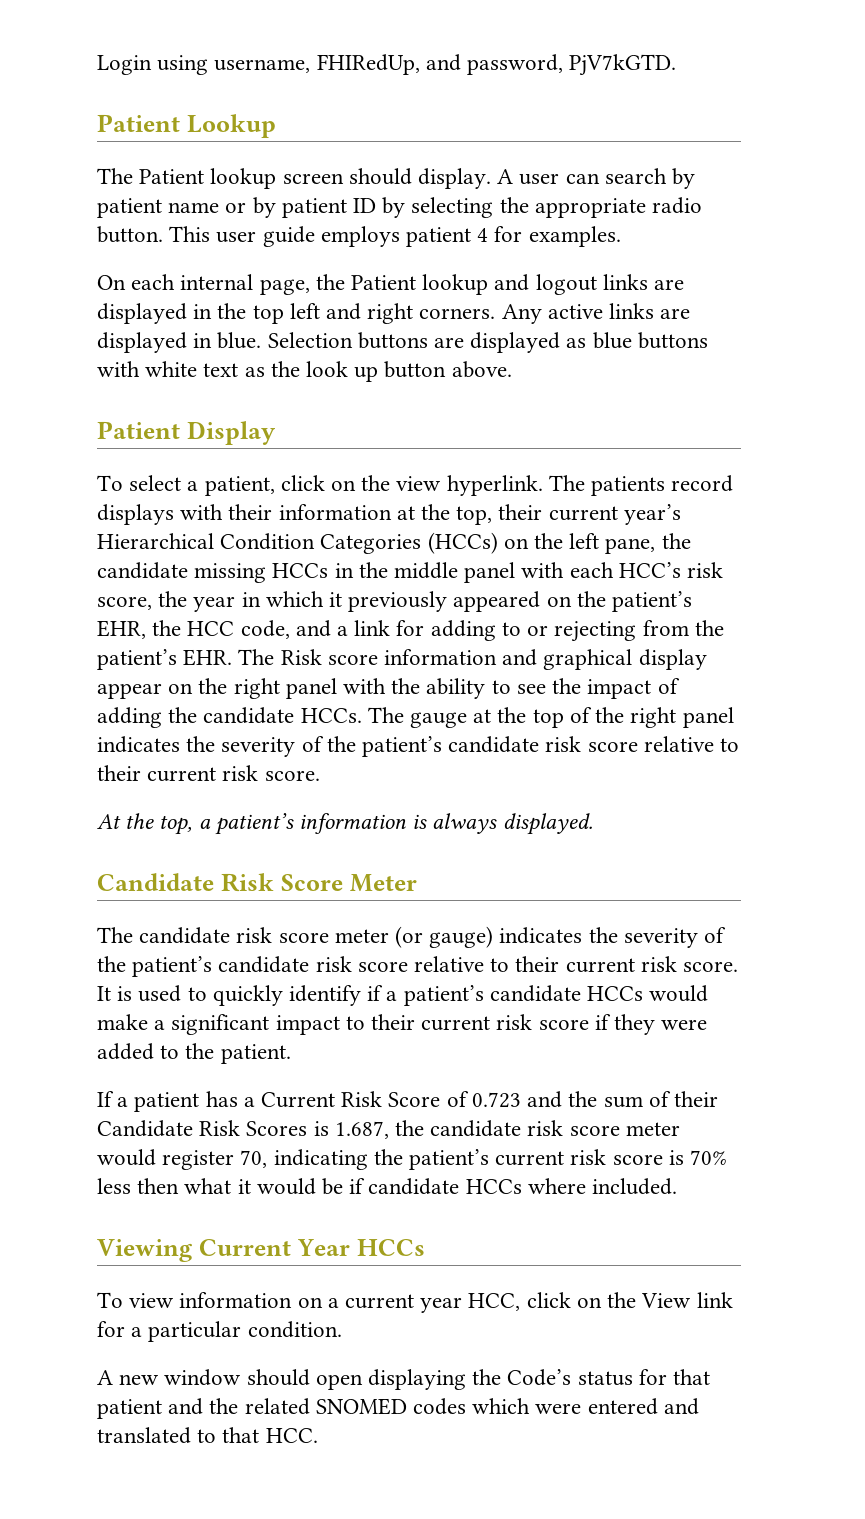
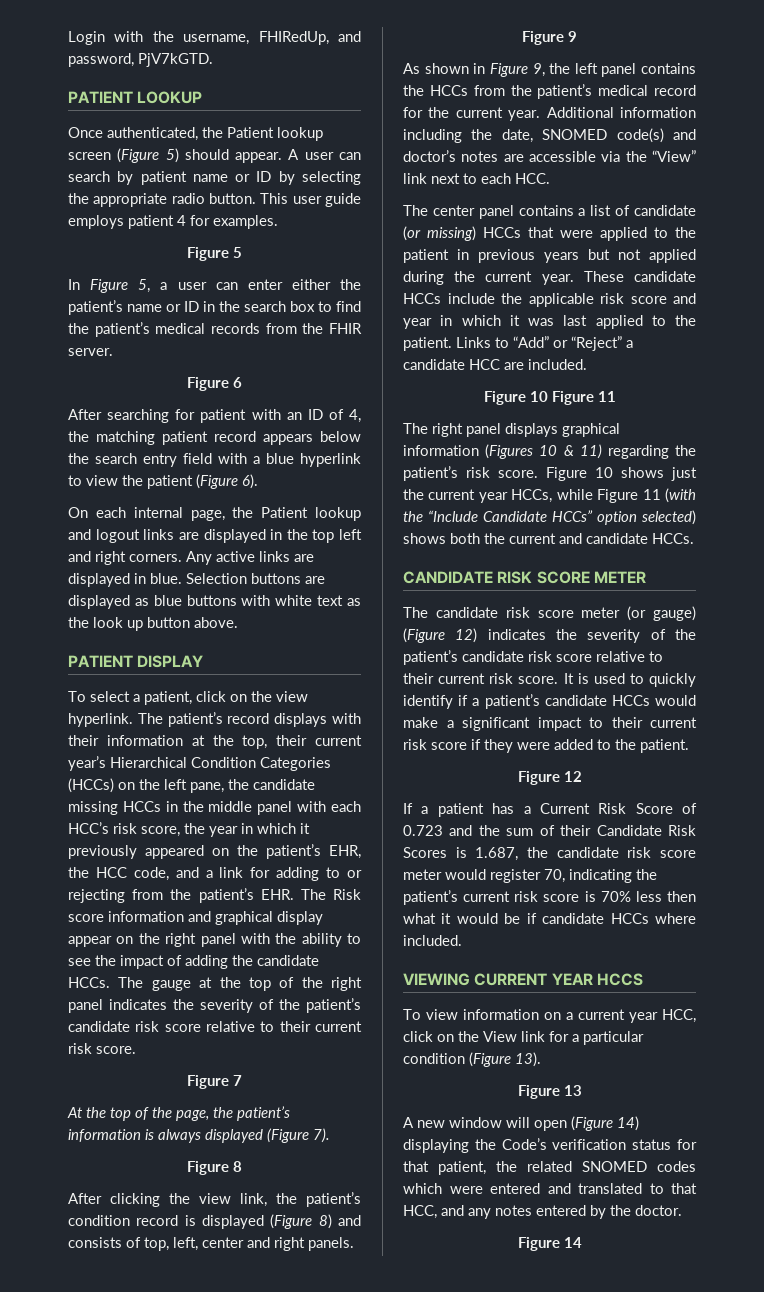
[157,55,209,75] using -> [114,31,174,42] with the
[97,114,276,138] [97,168,492,189] Patient Lookup // The Patient lookup screen should display. -> [68,91,203,104] [68,127,323,141] [68,148,283,163] PATIENT LOOKUP // Once authenticated, the Patient lookup screen (Figure 5) should appear.
[252,197,347,218] by patient -> (251, 178) none
(621, 236) none -> [187,247,242,261] [68,279,361,293] [68,300,361,315] [68,322,362,337] [68,348,113,356] [187,377,242,391] [68,409,361,423] [68,431,361,445] [68,453,361,467] [68,474,258,489] // Figure 5 // In Figure 5, a user can enter either the patient’s name or ID in the search box to find the patient’s medical records from the FHIR server. // Figure 6 // After searching for patient with an ID of 4, the matching patient record appears below the search entry field with a blue hyperlink to view the patient (Figure 6).
[97,421,276,445] Patient Display -> [68,655,204,668] PATIENT DISPLAY
[591,476,666,496] patients -> [167,712,223,727] patient’s
(320, 775) none -> [187,1075,242,1089] // Figure 7
[159,813,593,835] [97,873,417,892] top, a patient’s information is always displayed. // Candidate Risk Score Meter -> [110,1106,290,1121] [68,1128,330,1143] [187,1161,242,1175] [68,1192,361,1207] [68,1214,361,1229] [68,1237,354,1251] [522,31,577,45] [403,63,696,77] [403,84,696,99] [403,107,696,121] [403,128,696,143] [403,150,696,162] [403,173,550,184] [403,205,696,219] [403,226,696,241] [403,249,696,263] [403,271,696,285] [403,293,696,307] [403,315,696,329] [403,336,633,351] [403,359,587,370] [483,391,616,405] [403,423,620,437] [403,444,696,459] [403,466,697,481] [403,488,696,503] [403,510,696,525] [403,533,694,544] [403,571,646,584] top of the page, the patient’s information is always displayed (Figure 7). // Figure 8 // After clicking the view link, the patient’s condition record is displayed (Figure 8) and consists of top, left, center and right panels. // Figure 9 // As shown in Figure 9, the left panel contains the HCCs from the patient’s medical record for the current year. Additional information including the date, SNOMED code(s) and doctor’s notes are accessible via the “View” link next to each HCC. // The center panel contains a list of candidate (or missing) HCCs that were applied to the patient in previous years but not applied during the current year. These candidate HCCs include the applicable risk score and year in which it was last applied to the patient. Links to “Add” or “Reject” a candidate HCC are included. // Figure 10 Figure 11 // The right panel displays graphical information (Figures 10 & 11) regarding the patient’s risk score. Figure 10 shows just the current year HCCs, while Figure 11 (with the “Include Candidate HCCs” option selected) shows both the current and candidate HCCs. // CANDIDATE RISK SCORE METER
(494, 937) none -> [403,628,478,643] (Figure 12)
(291, 1054) none -> [517,771,582,785] // Figure 12
[97,1239,425,1262] Viewing Current Year HCCs -> [403,973,643,986] VIEWING CURRENT YEAR HCCS
[247,1321,342,1338] condition. -> [403,1052,541,1067] [517,1085,582,1099] condition (Figure 13). // Figure 13
[246,1369,363,1390] should open -> [506,1116,639,1131] will open (Figure 14)
(572, 1377) none -> [552,1139,627,1150] verification
[97,1398,204,1419] patient and -> [438,1161,486,1175] patient,
[265,1428,318,1443] HCC. -> [403,1205,682,1219] [517,1237,582,1251] HCC, and any notes entered by the doctor. // Figure 14

